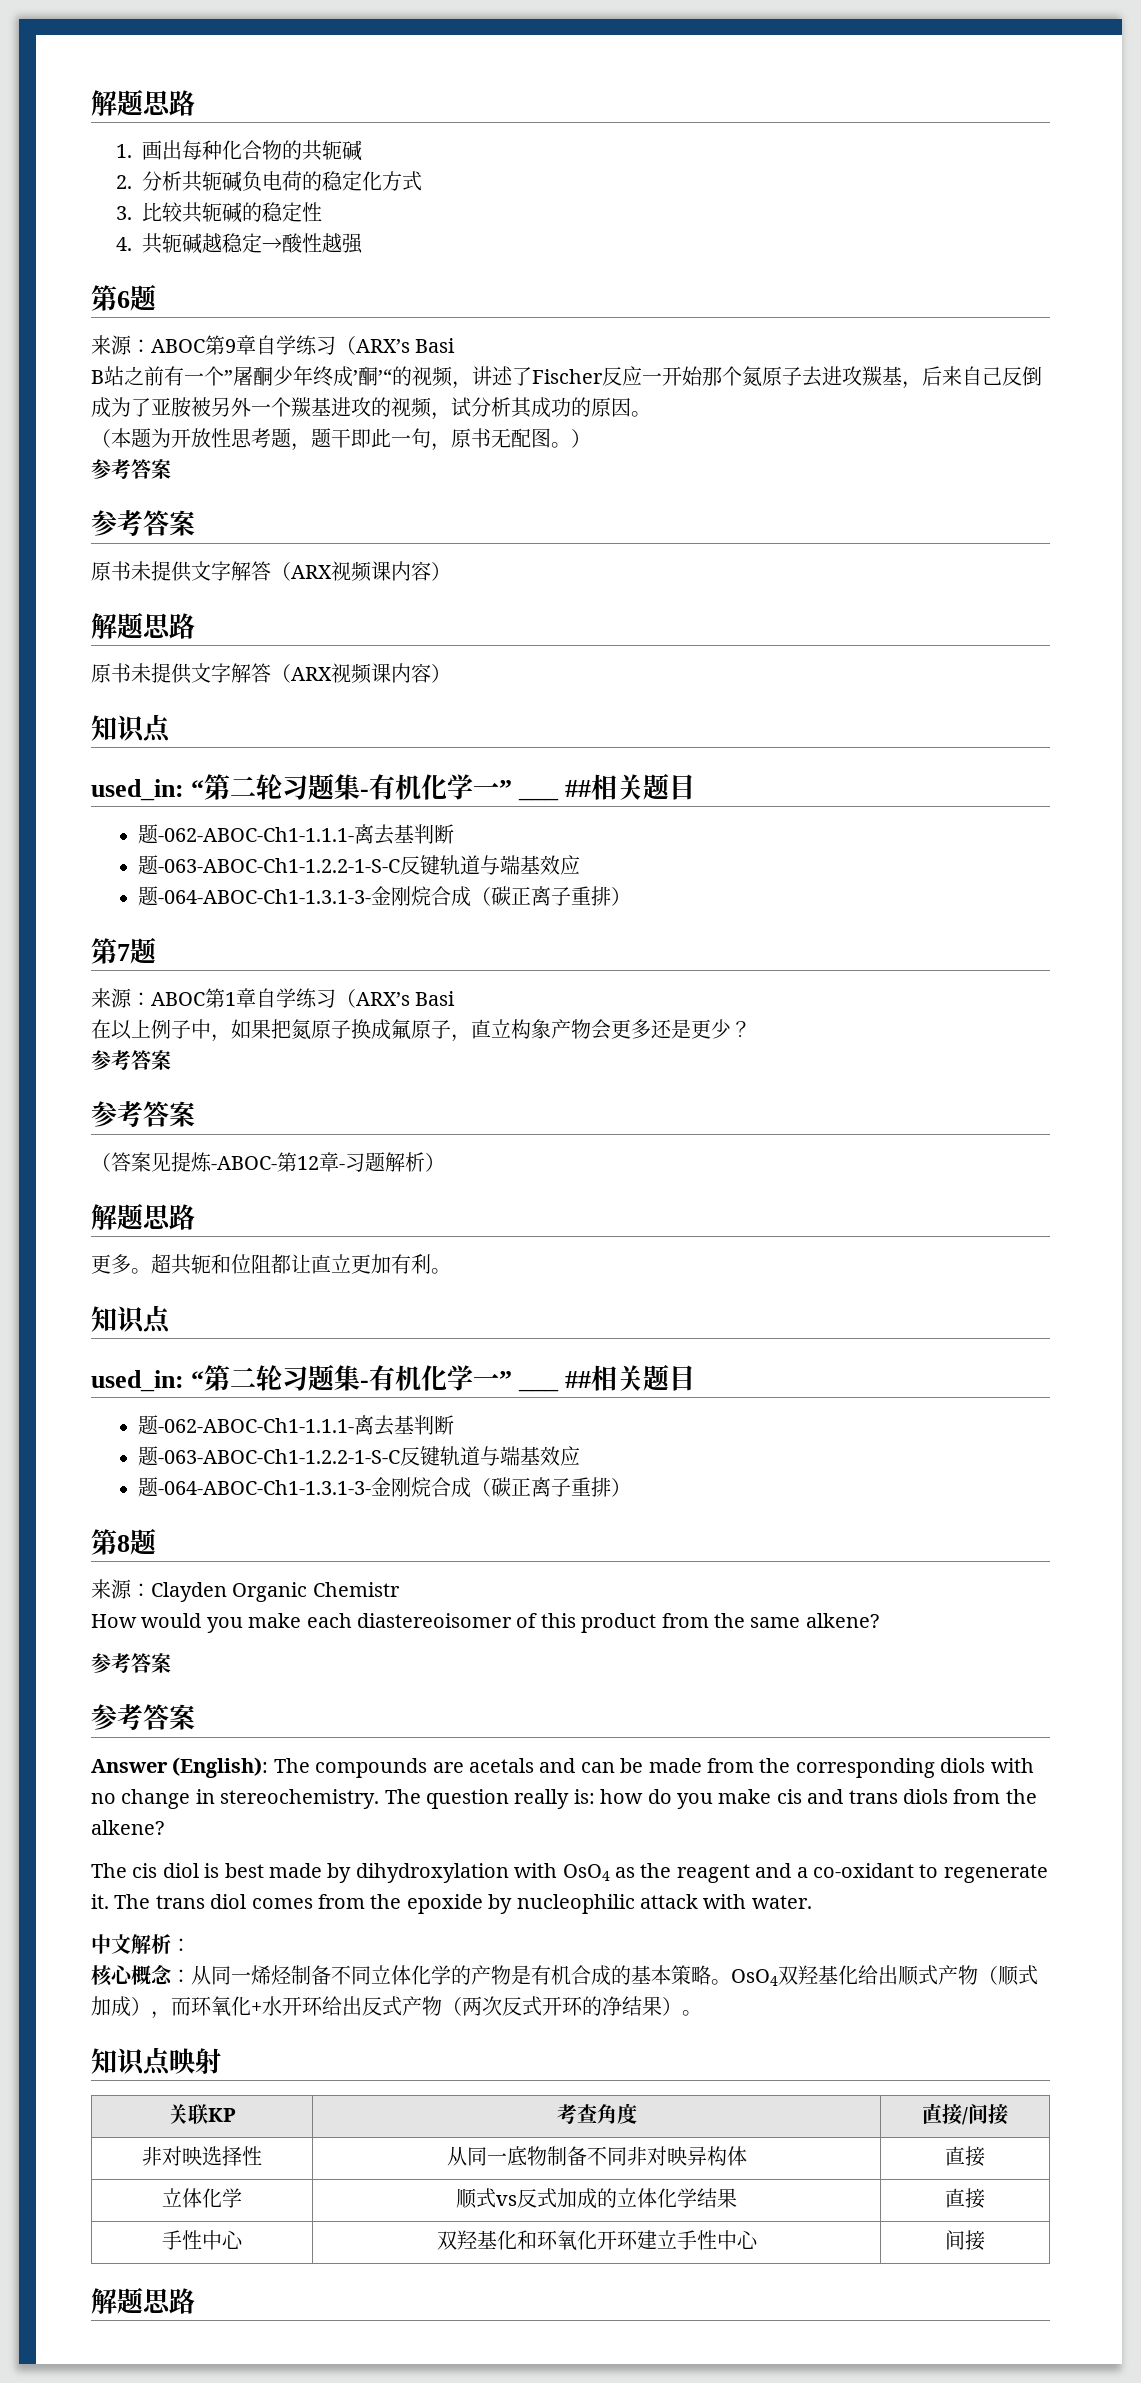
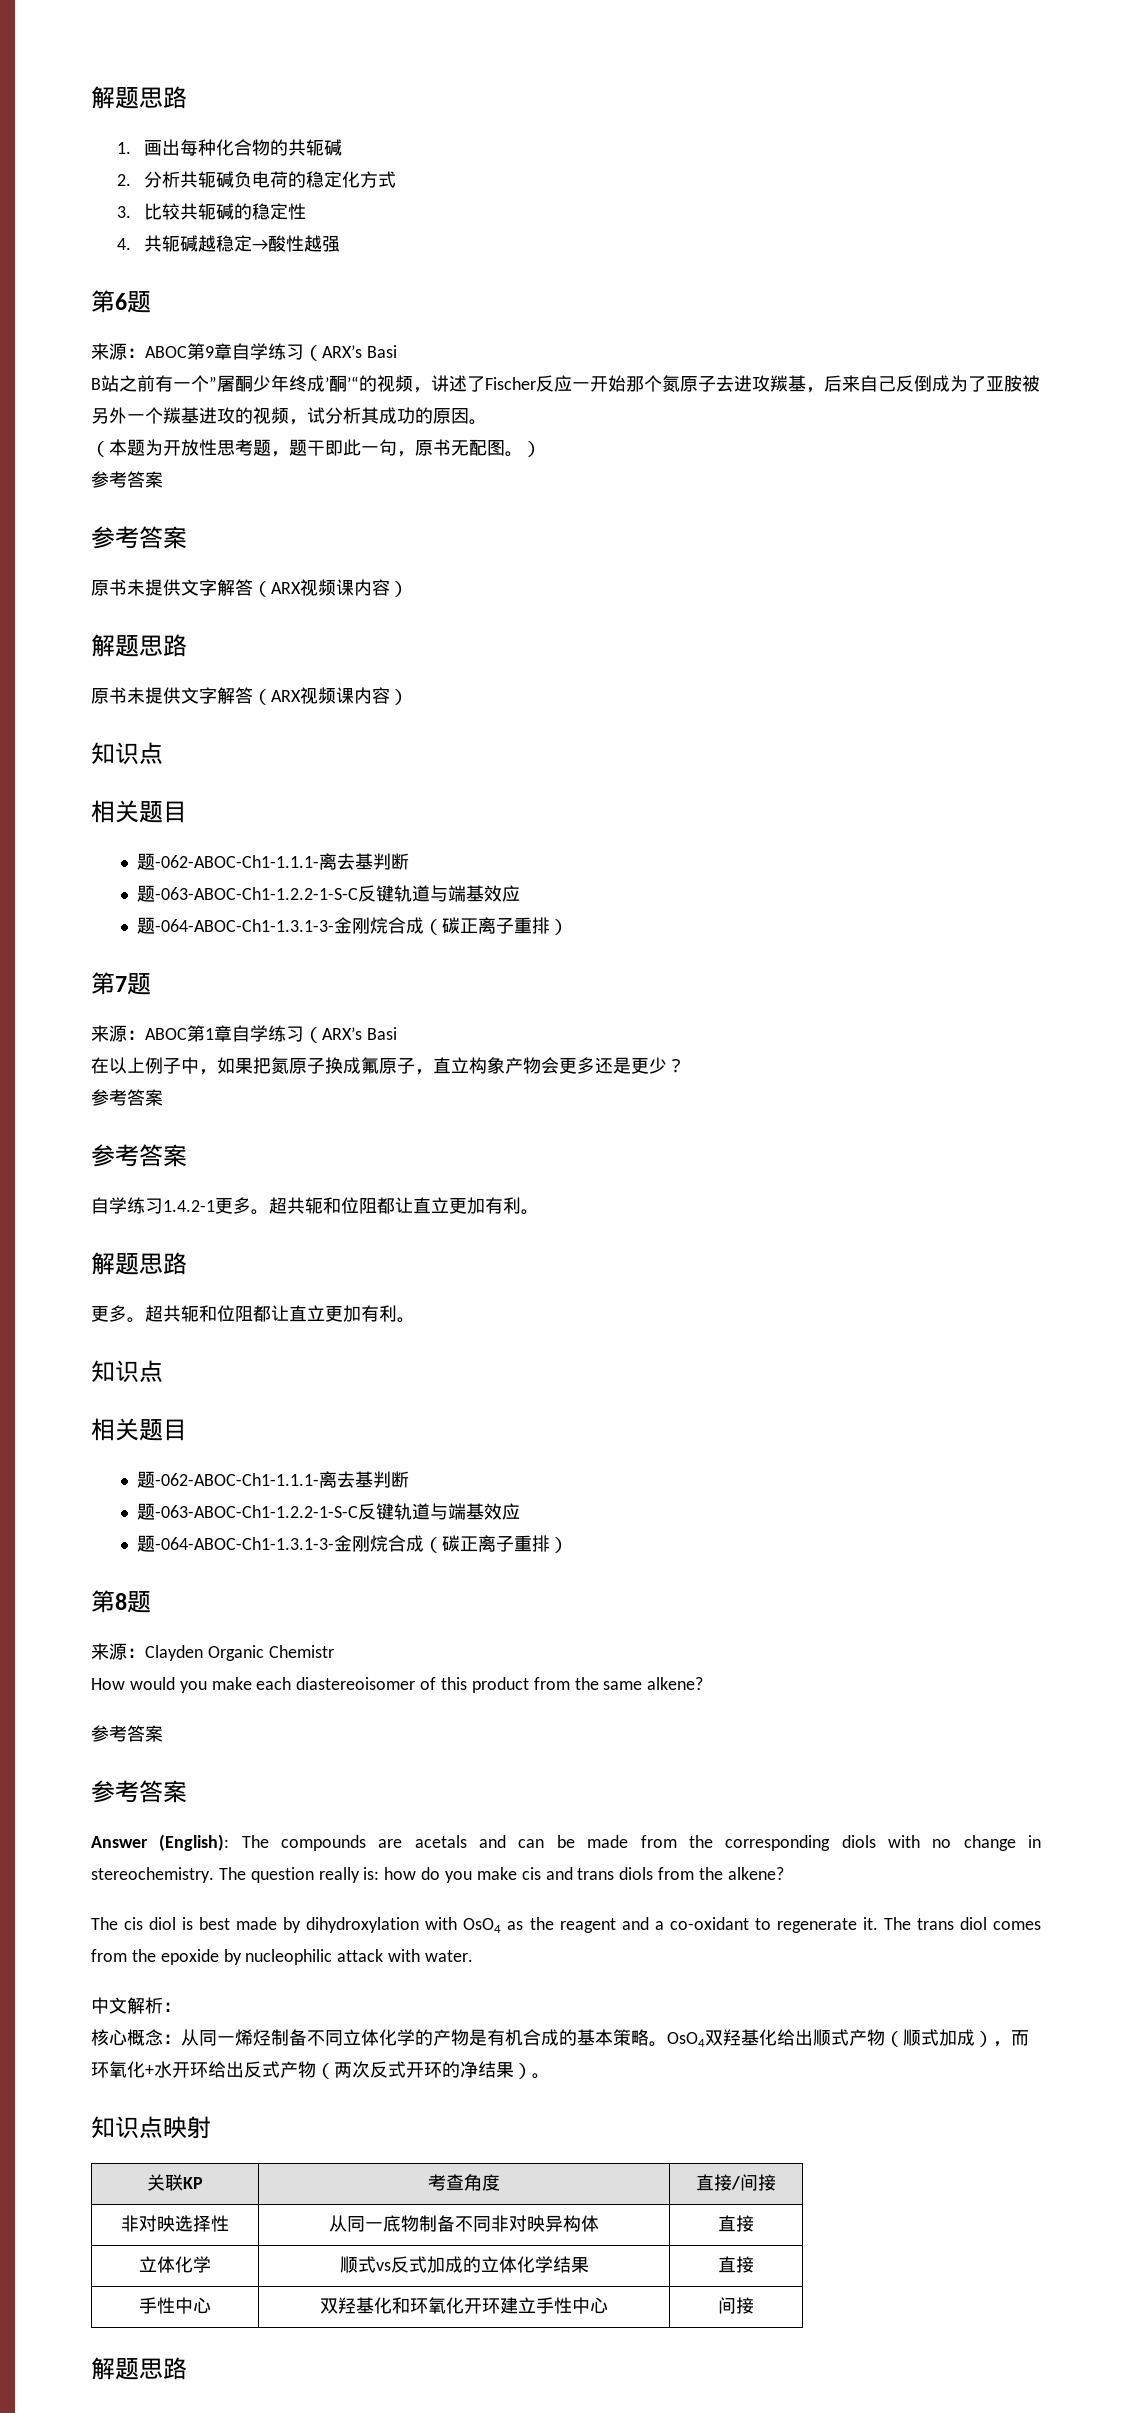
[91,773,513,801] [518,797,560,801] [565,780,592,797] used_in: “第二轮习题集-有机化学一” ___ ## -> (163, 753) none
[91,1152,445,1172] （答案见提炼-ABOC-第12章-习题解析） -> [91,1197,539,1215] 自学练习1.4.2-1更多。超共轭和位阻都让直立更加有利。
[91,1364,513,1392] [518,1388,560,1392] [565,1371,592,1388] used_in: “第二轮习题集-有机化学一” ___ ## -> (163, 1371) none

